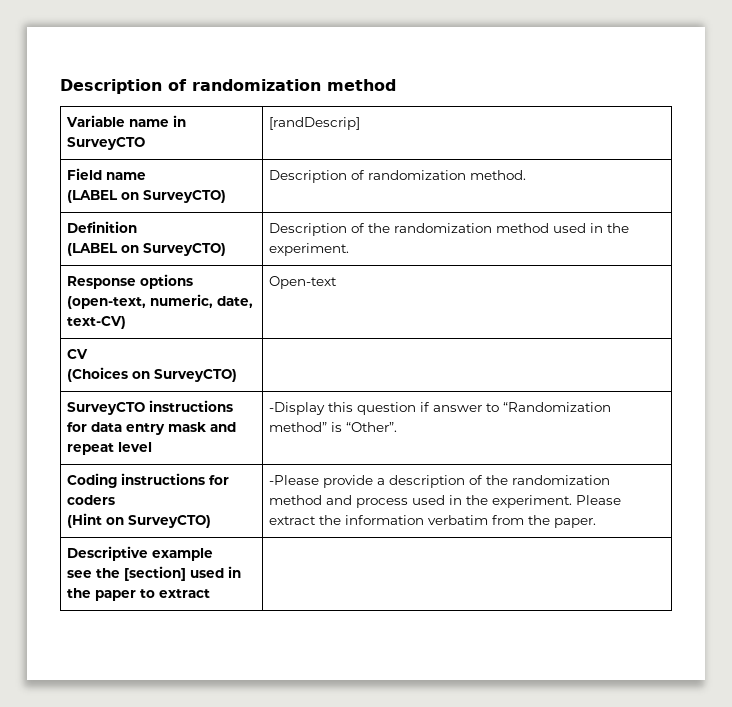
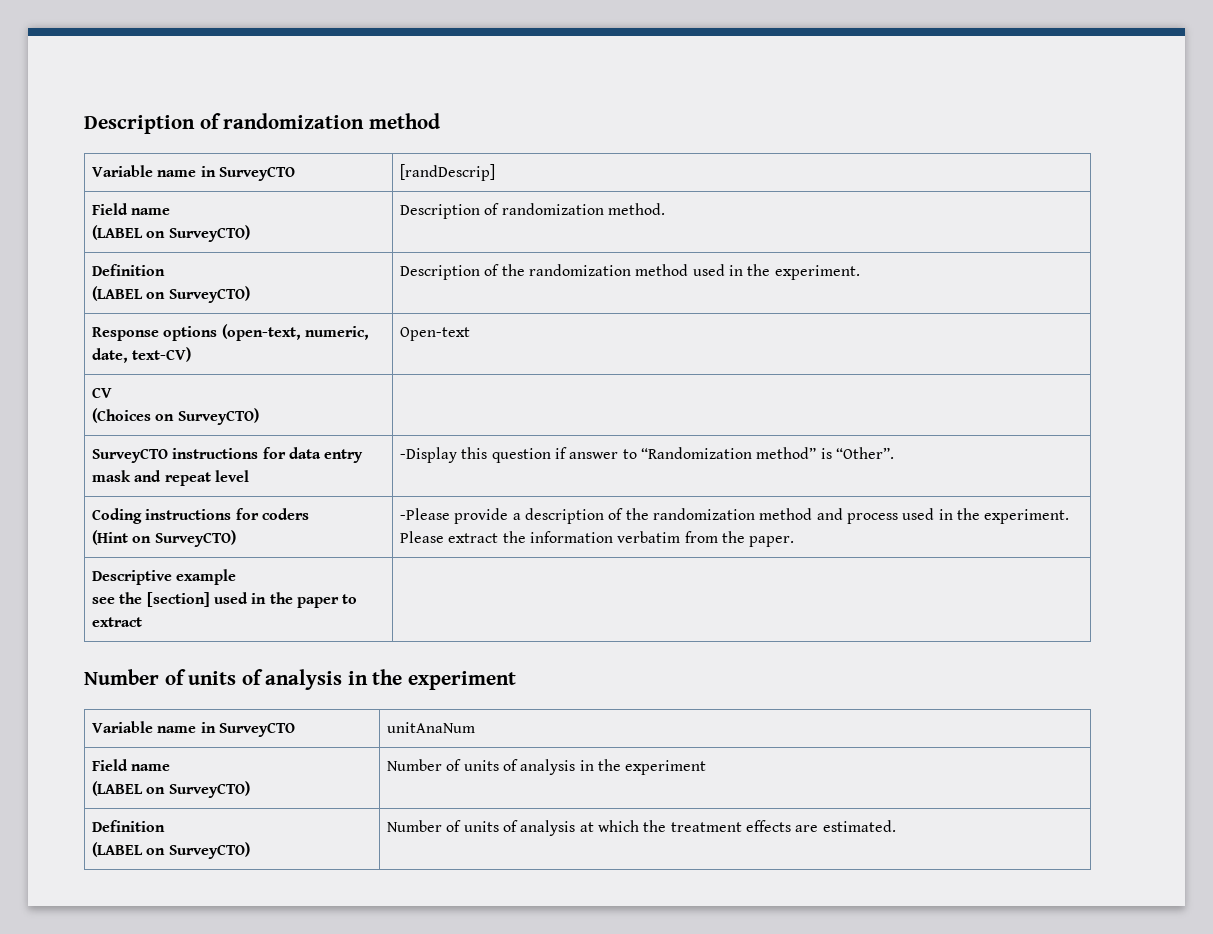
(211, 593) none -> [84,669,516,690] [92,721,296,737] [387,722,476,733] [92,759,171,771] [92,781,250,798] [387,759,707,775] [92,820,166,832] [92,842,250,859] [387,820,896,836] // Number of units of analysis in the experiment // Variable name in SurveyCTO | unitAnaNum // Field name // (LABEL on SurveyCTO) | Number of units of analysis in the experiment // Definition // (LABEL on SurveyCTO) | Number of units of analysis at which the treatment effects are estimated.

